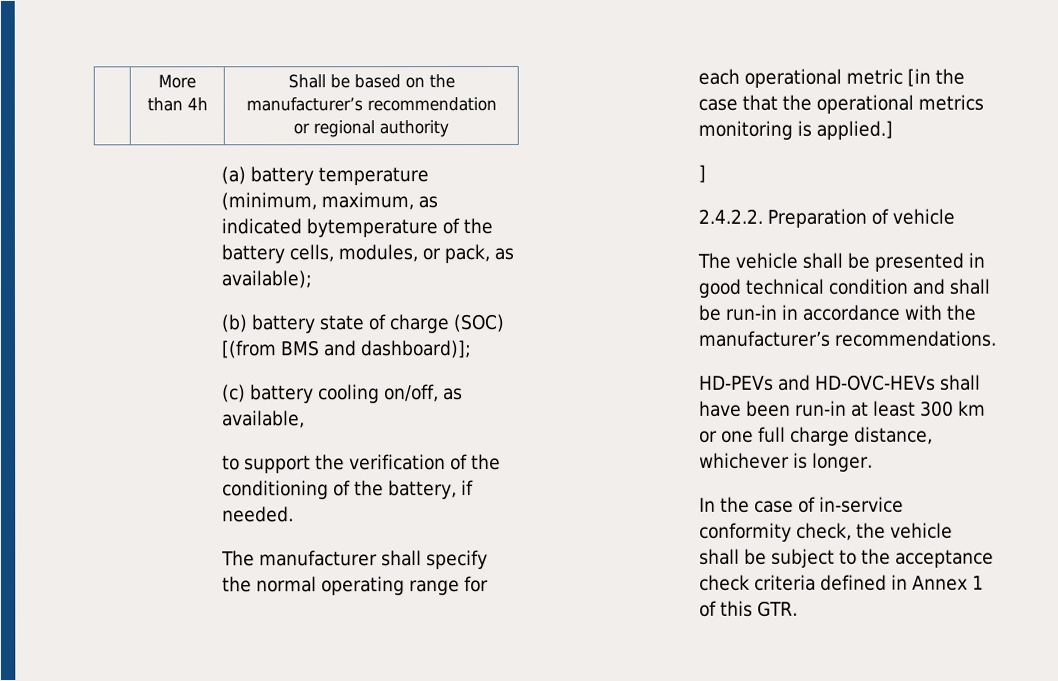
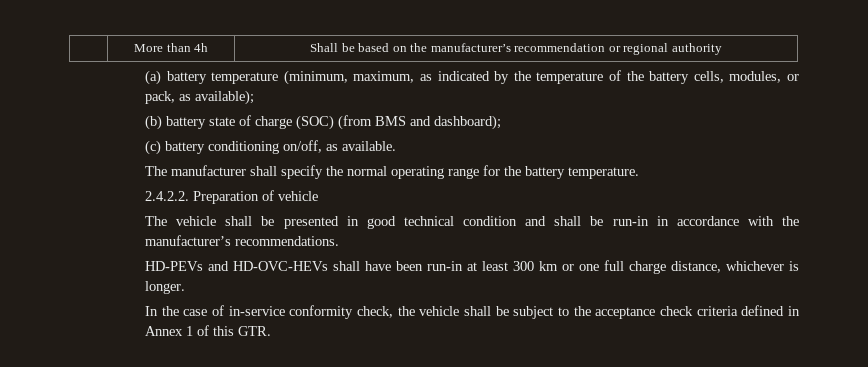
[305,218,438,238] bytemperature -> [494,71,604,84] by the temperature
[220,340,277,359] [(from -> [338,115,373,130] (from
[359,340,472,359] dashboard)]; -> [434,115,502,130] dashboard);
[317,384,380,404] cooling -> [208,141,280,154] conditioning
[221,410,305,429] [221,454,502,474] [221,480,475,500] [221,506,294,523] available, // to support the verification of the conditioning of the battery, if needed. -> [342,141,397,151] available.
[697,68,966,88] [697,94,985,114] [697,120,893,140] [697,164,706,183] each operational metric [in the case that the operational metrics monitoring is applied.] // ] -> [504,166,640,179] the battery temperature.

